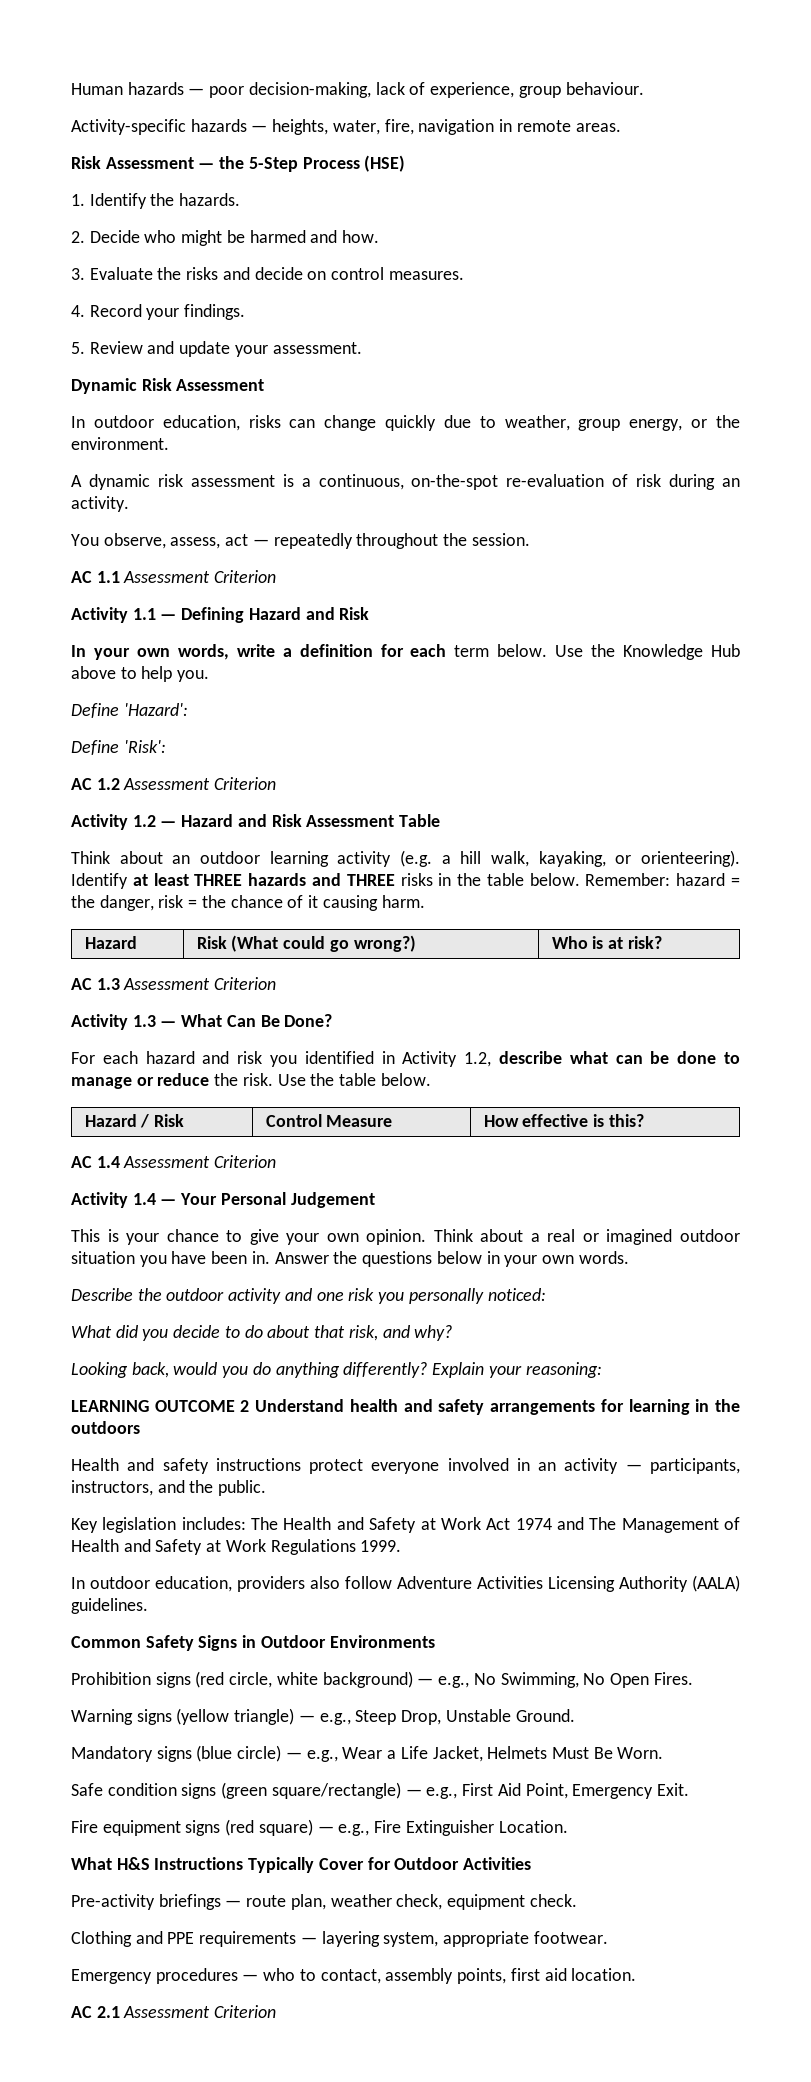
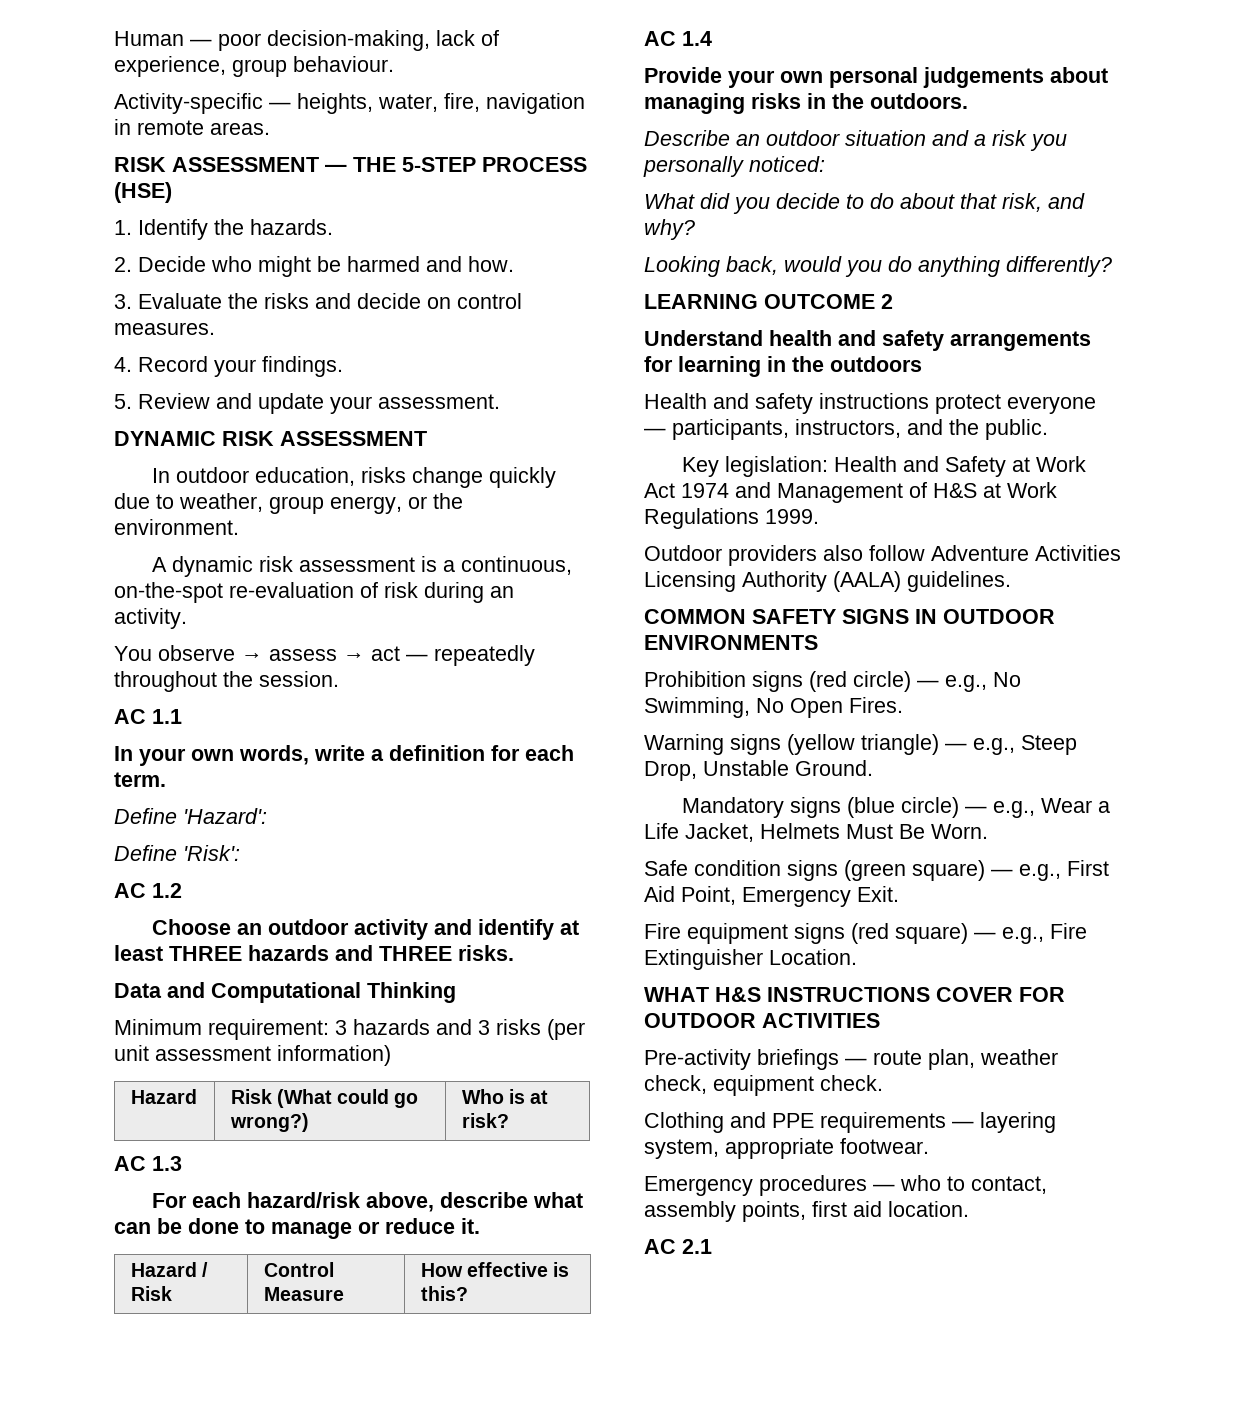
[127,82,184,95] hazards -> (184, 38) none
[190,119,247,132] hazards -> (263, 103) none
[71,156,360,172] Risk Assessment — the 5-Step Process -> [114,157,587,172] RISK ASSESSMENT — THE 5-STEP PROCESS
[71,378,265,394] Dynamic Risk Assessment -> [114,431,427,446] DYNAMIC RISK ASSESSMENT
[289,419,316,428] can -> (406, 475) none
[103,533,221,549] observe, assess, -> [158,645,365,661] observe → assess →
[123,570,277,583] [71,607,370,623] Assessment Criterion // Activity 1.1 — Defining Hazard and Risk -> (182, 716) none
[454,644,741,660] [71,666,210,682] term below. Use the Knowledge Hub above to help you. -> [114,772,166,787] term.
[123,777,277,790] [71,814,441,830] [71,850,740,867] [71,873,128,889] Assessment Criterion // Activity 1.2 — Hazard and Risk Assessment Table // Think about an outdoor learning activity (e.g. a hill walk, kayaking, or orienteering). Identify -> [151,919,554,940] // Choose an outdoor activity and identify
[400,873,741,886] [71,895,425,911] risks in the table below. Remember: hazard = the danger, risk = the chance of it causing harm. -> [458,945,514,961] [114,982,456,1003] [114,1019,585,1040] [114,1045,391,1066] risks. // Data and Computational Thinking // Minimum requirement: 3 hazards and 3 risks (per unit assessment information)
[123,977,277,990] [71,1014,333,1030] [71,1051,492,1067] Assessment Criterion // Activity 1.3 — What Can Be Done? // For each hazard and risk you identified in Activity 1.2, -> [151,1192,434,1212] // For each hazard/risk above,
[214,1073,431,1086] the risk. Use the table below. -> [461,1218,480,1234] it.
[123,1155,277,1168] [71,1192,375,1208] [71,1229,741,1245] [71,1251,629,1267] [71,1288,344,1304] Assessment Criterion // Activity 1.4 — Your Personal Judgement // This is your chance to give your own opinion. Think about a real or imagined outdoor situation you have been in. Answer the questions below in your own words. // Describe the outdoor activity and one -> [644,67,1108,88] [644,93,968,114] [644,130,986,146] // Provide your own personal judgements about managing risks in the outdoors. // Describe an outdoor situation and a
[432,1362,602,1378] Explain your reasoning: -> (1112, 266) none
(250, 1406) none -> (893, 301) //
[447,1458,619,1474] involved in an activity -> (1096, 405) none
[102,1517,279,1533] legislation includes: The -> [724,456,828,477] legislation:
[589,1517,617,1530] The -> (771, 490) none
[71,1539,203,1555] Health and Safety -> [933,483,977,498] H&S
[71,1576,232,1592] In outdoor education, -> [644,545,722,561] Outdoor
[71,1635,435,1651] Common Safety Signs in Outdoor Environments -> [644,609,1055,624] [644,635,818,650] COMMON SAFETY SIGNS IN OUTDOOR ENVIRONMENTS
[229,1671,413,1688] circle, white background) -> [853,671,911,692] circle)
[271,1782,401,1799] square/rectangle) -> [912,860,985,881] square)
[71,1857,532,1873] What H&S Instructions Typically Cover for Outdoor Activities -> [644,987,1065,1002] [644,1013,880,1028] WHAT H&S INSTRUCTIONS COVER FOR OUTDOOR ACTIVITIES
[123,2005,277,2018] Assessment Criterion -> (712, 1246) none

